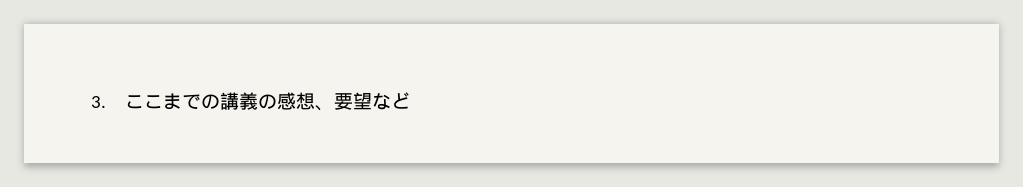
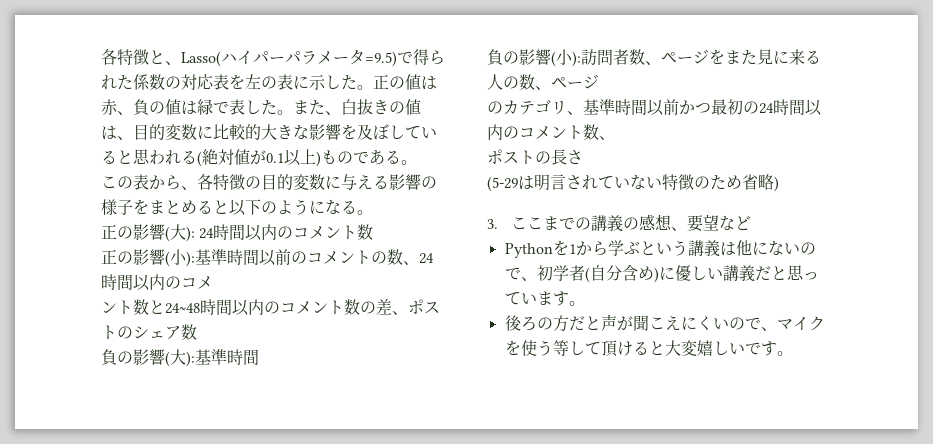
(91, 102) none -> [101,49,445,67] [101,74,437,90] [101,99,421,116] [101,124,437,140] [101,149,417,167] [101,174,437,191] [101,199,373,216] [101,224,374,242] [101,249,434,267] [101,274,213,291] [101,299,440,316] [101,324,197,340] [101,349,259,367] [487,49,821,67] [487,74,599,90] [487,99,822,116] [487,124,615,140] [487,149,583,165] [487,174,779,192] 各特徴と、Lasso(ハイパーパラメータ=9.5)で得られた係数の対応表を左の表に示した。正の値は赤、負の値は緑で表した。また、白抜きの値は、目的変数に比較的大きな影響を及ぼしていると思われる(絶対値が0.1以上)ものである。 // この表から、各特徴の目的変数に与える影響の様子をまとめると以下のようになる。 // 正の影響(大): 24時間以内のコメント数 // 正の影響(小):基準時間以前のコメントの数、24時間以内のコメ // ント数と24~48時間以内のコメント数の差、ポストのシェア数 // 負の影響(大):基準時間 // 負の影響(小):訪問者数、ページをまた見に来る人の数、ページ // のカテゴリ、基準時間以前かつ最初の24時間以内のコメント数、 // ポストの長さ // (5-29は明言されていない特徴のため省略) //
(410, 100) none -> [504,240,816,258] [504,265,819,283] [504,291,585,306] [504,314,825,332] [504,340,793,357] // Pythonを1から学ぶという講義は他にないので、初学者(自分含め)に優しい講義だと思っています。 // 後ろの方だと声が聞こえにくいので、マイクを使う等して頂けると大変嬉しいです。

